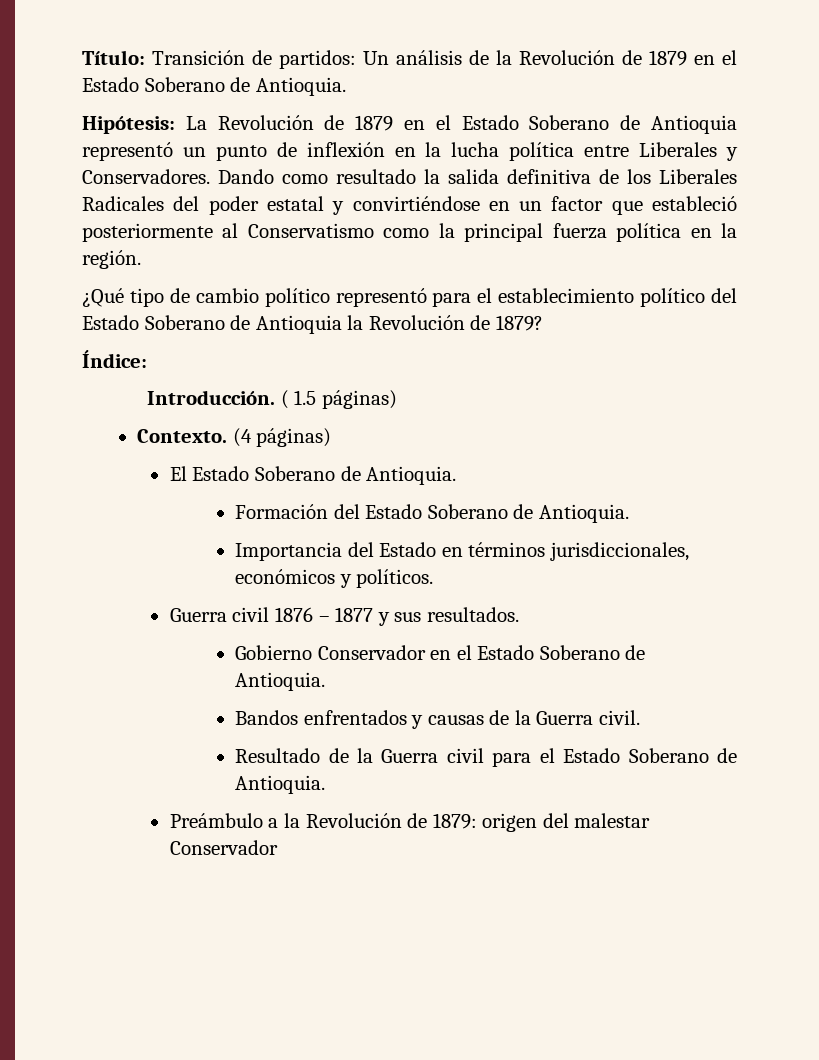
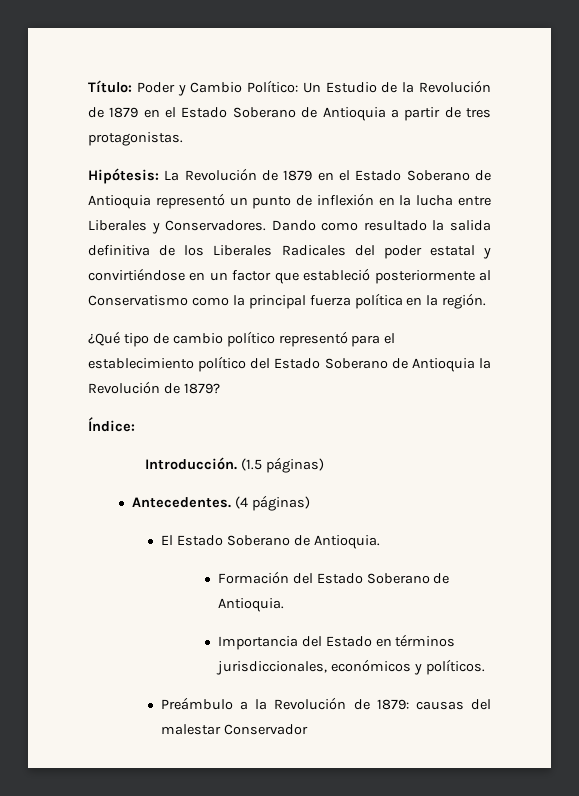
[152,50,462,69] Transición de partidos: Un análisis -> [136,80,377,96] Poder y Cambio Político: Un Estudio
[255,77,346,96] Antioquia. -> [322,107,492,121] [88,132,183,146] Antioquia a partir de tres protagonistas.
[509,142,575,161] política -> (454, 200) none
[280,390,397,409] [137,429,228,443] ( 1.5 páginas) // Contexto. -> [240,457,324,473] [132,497,232,508] (1.5 páginas) // Antecedentes.
[169,607,519,626] [235,645,646,660] [235,672,326,691] [235,710,640,729] [235,748,737,767] [235,775,326,794] // Guerra civil 1876 – 1877 y sus resultados. // Gobierno Conservador en el Estado Soberano de Antioquia. // Bandos enfrentados y causas de la Guerra civil. // Resultado de la Guerra civil para el Estado Soberano de Antioquia. -> (485, 667) none
[482,813,538,832] origen -> [415,701,464,710] causas

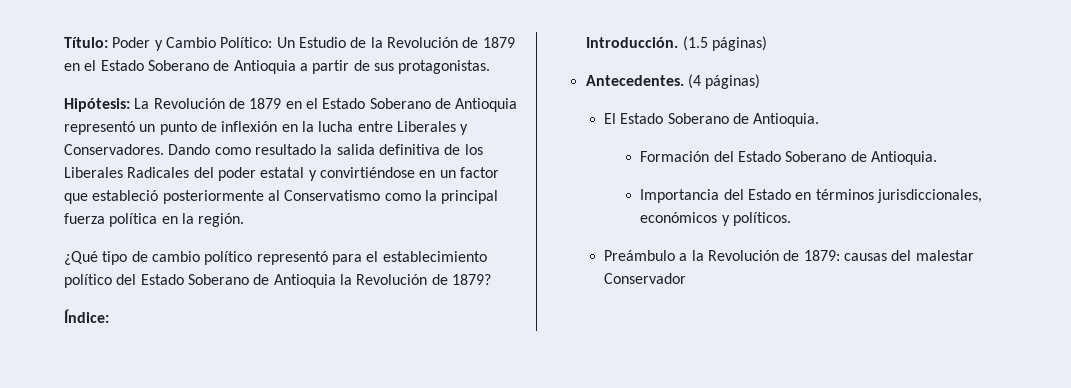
[466,108,492,118] tres -> [373,63,394,71] sus

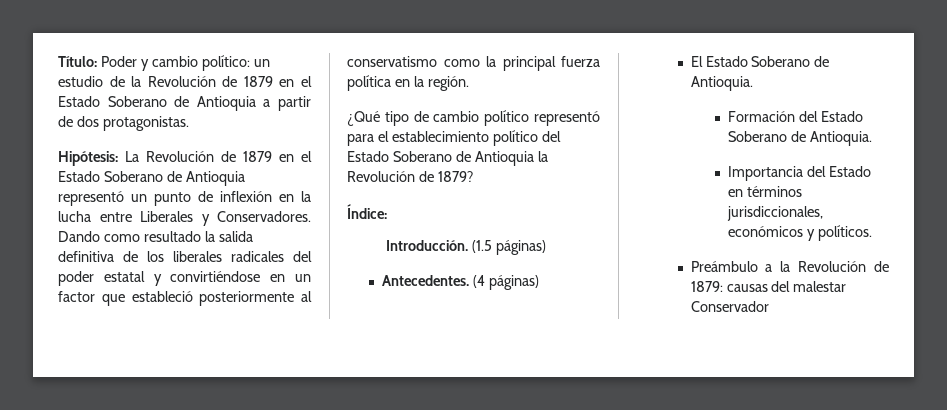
[165,37,346,48] Cambio Político: Un Estudio -> [151,55,270,71] [58,76,103,87] cambio político: un estudio
[373,63,394,71] sus -> [76,116,99,127] dos
[64,167,190,178] Liberales Radicales -> [173,251,284,262] liberales radicales
[284,190,381,201] Conservatismo -> [347,56,437,67] conservatismo

